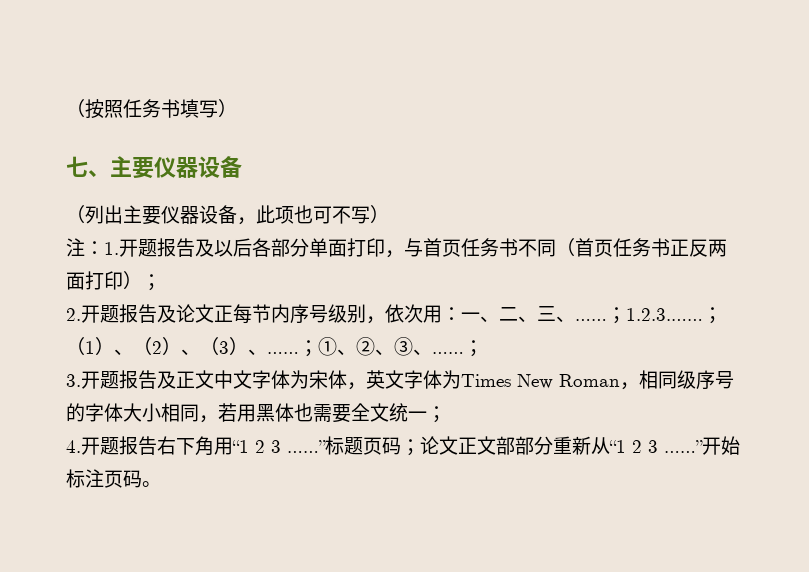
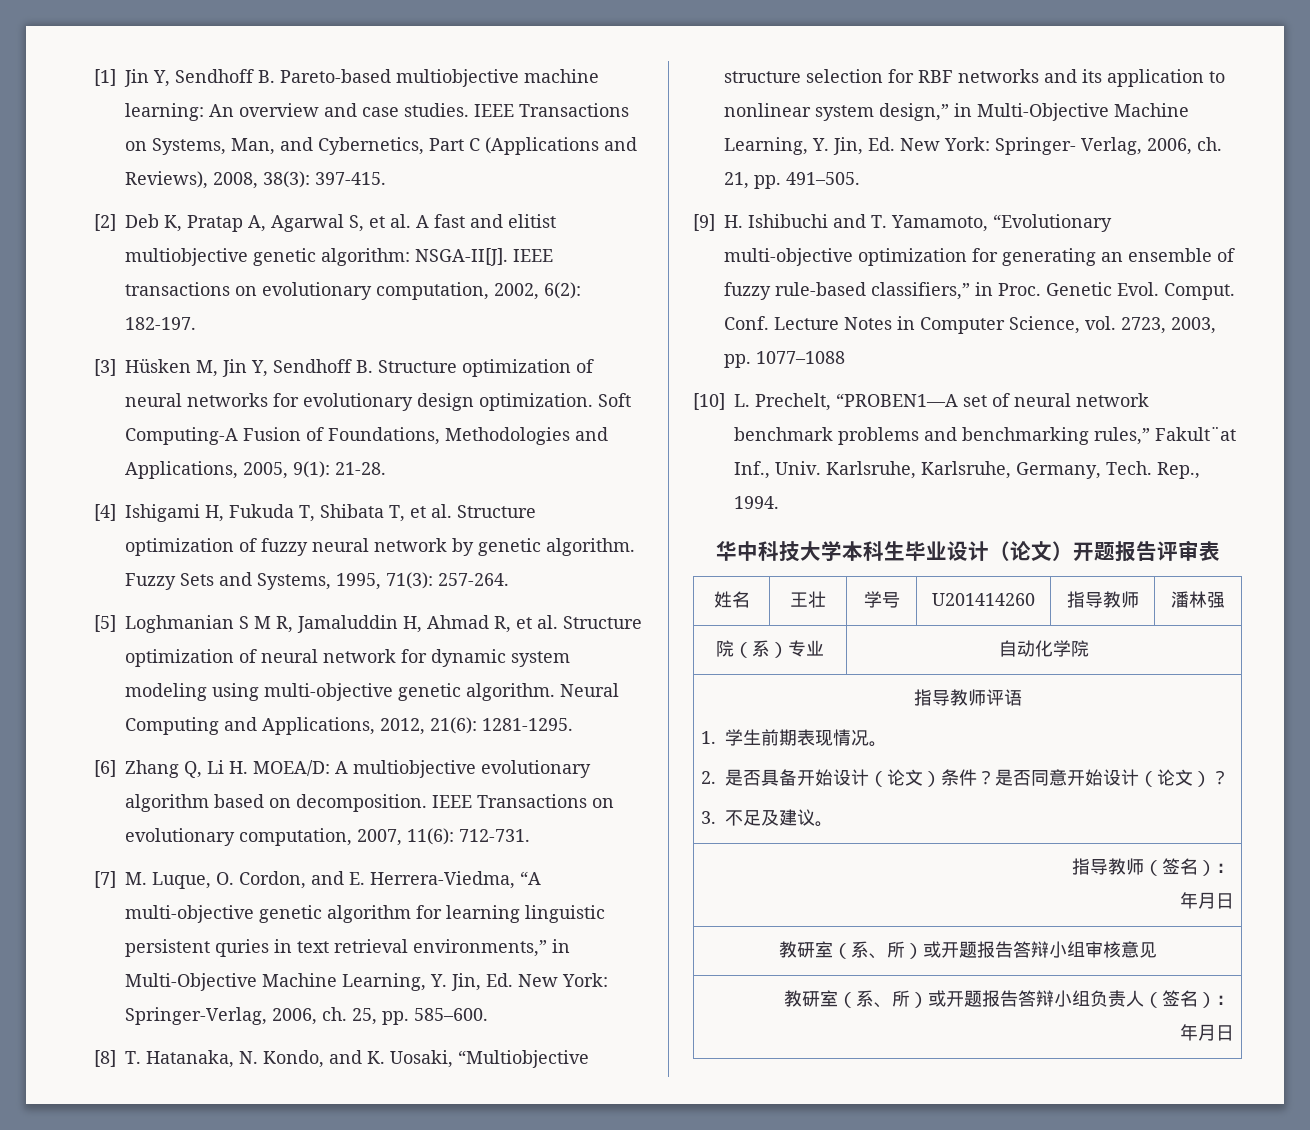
[66,99,237,119] [66,156,242,179] [66,205,389,225] [66,238,727,258] [66,271,161,291] [66,304,722,324] [66,337,483,357] [66,370,734,390] [66,403,446,423] [66,436,740,456] [66,469,161,488] （按照任务书填写） // 七、主要仪器设备 // （列出主要仪器设备，此项也可不写） // 注：1.开题报告及以后各部分单面打印，与首页任务书不同（首页任务书正反两面打印）； // 2.开题报告及论文正每节内序号级别，依次用：一、二、三、……；1.2.3.……；（1）、（2）、（3）、……；①、②、③、……； // 3.开题报告及正文中文字体为宋体，英文字体为Times New Roman，相同级序号的字体大小相同，若用黑体也需要全文统一； // 4.开题报告右下角用“1 2 3 ……”标题页码；论文正文部部分重新从“1 2 3 ……”开始标注页码。 -> [94,69,599,87] [125,103,629,121] [125,137,637,155] [125,171,386,189] [94,214,556,232] [125,248,553,266] [125,282,581,300] [125,317,196,330] [94,358,594,377] [125,393,631,411] [125,427,608,445] [125,461,386,479] [94,504,536,522] [125,538,635,556] [125,572,509,590] [94,615,642,633] [125,649,570,667] [125,683,619,701] [125,717,573,735] [94,760,591,778] [125,794,614,812] [125,828,530,846] [94,871,541,889] [125,905,605,923] [125,939,570,957] [125,973,608,991] [125,1007,488,1025] [94,1050,589,1068] [724,69,1225,87] [724,103,1189,121] [724,137,1222,155] [724,172,860,189] [693,214,1112,232] [724,248,1235,266] [724,282,1235,300] [724,316,1216,334] [724,351,845,368] [693,393,1149,411] [734,426,1236,445] [734,461,1200,479] [734,496,779,509] [715,540,1220,562] [713,591,750,608] [790,591,826,608] [863,591,900,608] [932,593,1035,606] [1066,591,1139,608] [1171,591,1225,608] [716,640,824,658] [999,640,1089,657] [913,689,1022,706] [701,729,888,747] [701,769,1230,787] [701,809,834,827] [1071,858,1234,876] [1179,892,1234,909] [778,941,1157,959] [783,990,1234,1008] [1179,1024,1234,1041] [1] Jin Y, Sendhoff B. Pareto-based multiobjective machine learning: An overview and case studies. IEEE Transactions on Systems, Man, and Cybernetics, Part C (Applications and Reviews), 2008, 38(3): 397-415. // [2] Deb K, Pratap A, Agarwal S, et al. A fast and elitist multiobjective genetic algorithm: NSGA-II[J]. IEEE transactions on evolutionary computation, 2002, 6(2): 182-197. // [3] Hüsken M, Jin Y, Sendhoff B. Structure optimization of neural networks for evolutionary design optimization. Soft Computing-A Fusion of Foundations, Methodologies and Applications, 2005, 9(1): 21-28. // [4] Ishigami H, Fukuda T, Shibata T, et al. Structure optimization of fuzzy neural network by genetic algorithm. Fuzzy Sets and Systems, 1995, 71(3): 257-264. // [5] Loghmanian S M R, Jamaluddin H, Ahmad R, et al. Structure optimization of neural network for dynamic system modeling using multi-objective genetic algorithm. Neural Computing and Applications, 2012, 21(6): 1281-1295. // [6] Zhang Q, Li H. MOEA/D: A multiobjective evolutionary algorithm based on decomposition. IEEE Transactions on evolutionary computation, 2007, 11(6): 712-731. // [7] M. Luque, O. Cordon, and E. Herrera-Viedma, “A multi-objective genetic algorithm for learning linguistic persistent quries in text retrieval environments,” in Multi-Objective Machine Learning, Y. Jin, Ed. New York: Springer-Verlag, 2006, ch. 25, pp. 585–600. // [8] T. Hatanaka, N. Kondo, and K. Uosaki, “Multiobjective structure selection for RBF networks and its application to nonlinear system design,” in Multi-Objective Machine Learning, Y. Jin, Ed. New York: Springer- Verlag, 2006, ch. 21, pp. 491–505. // [9] H. Ishibuchi and T. Yamamoto, “Evolutionary multi-objective optimization for generating an ensemble of fuzzy rule-based classifiers,” in Proc. Genetic Evol. Comput. Conf. Lecture Notes in Computer Science, vol. 2723, 2003, pp. 1077–1088 // [10] L. Prechelt, “PROBEN1—A set of neural network benchmark problems and benchmarking rules,” Fakult¨at Inf., Univ. Karlsruhe, Karlsruhe, Germany, Tech. Rep., 1994. // 华中科技大学本科生毕业设计（论文）开题报告评审表 // 姓名 | 王壮 | 学号 | U201414260 | 指导教师 | 潘林强 // 院（系）专业 | 自动化学院 // 指导教师评语 // 1.学生前期表现情况。 // 2.是否具备开始设计（论文）条件？是否同意开始设计（论文）？ // 3.不足及建议。 // 指导教师（签名）： // 年月日 // 教研室（系、所）或开题报告答辩小组审核意见 // 教研室（系、所）或开题报告答辩小组负责人（签名）： // 年月日

